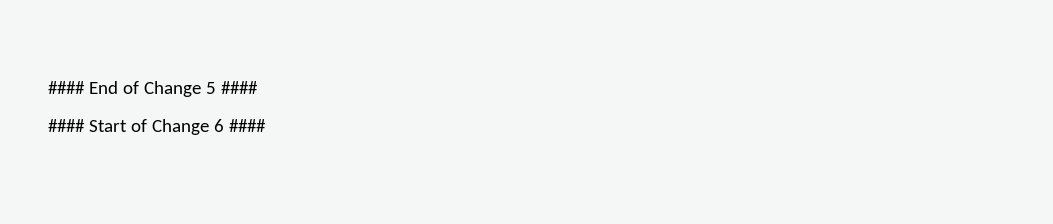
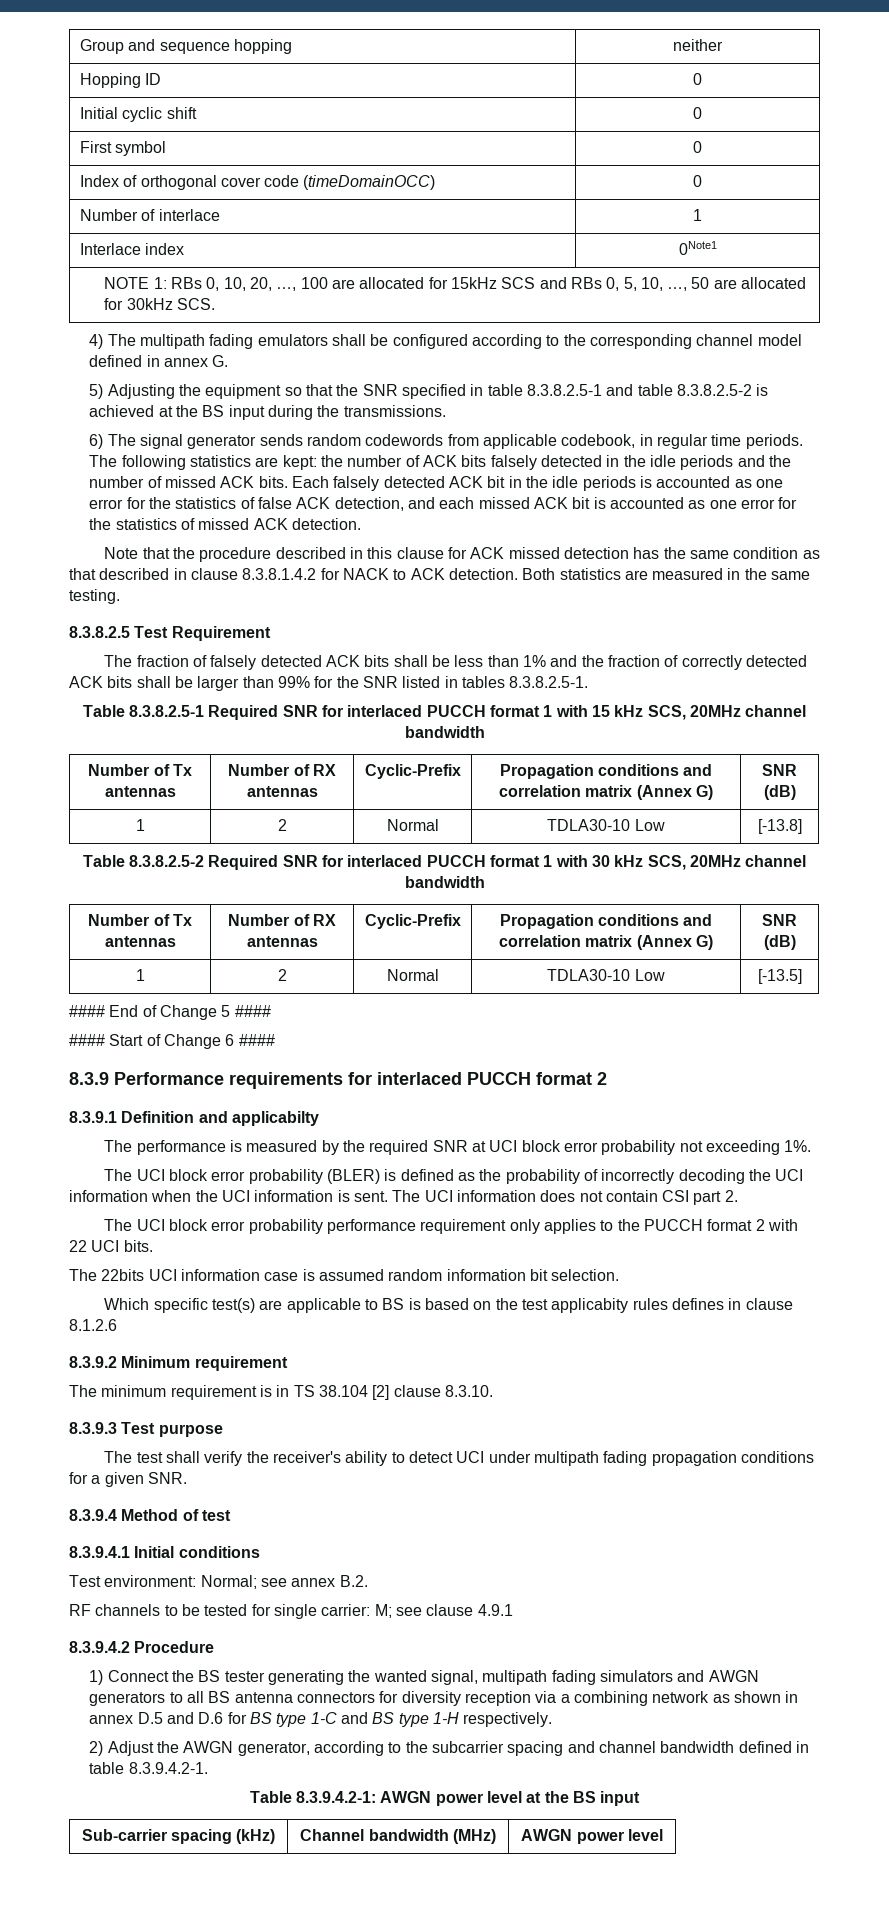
(48, 87) none -> [79,39,292,54] [673,39,723,51] [79,73,162,88] [693,73,702,85] [79,107,197,122] [693,107,702,119] [79,141,167,156] [693,141,702,153] [79,175,436,190] [693,175,702,187] [79,209,220,221] [693,209,702,221] [79,243,185,255] [678,241,717,255] [104,277,807,291] [104,298,216,310] [89,334,802,349] [89,355,229,367] [89,384,769,399] [89,405,446,420] [89,434,803,449] [89,455,791,470] [89,476,783,491] [89,497,798,511] [89,518,362,530] [104,547,820,562] [69,568,811,580] [69,589,120,604] [69,626,271,641] [104,655,807,670] [69,676,589,691] [82,705,807,720] [404,726,485,738] [88,764,192,776] [104,786,176,797] [228,764,336,776] [246,786,318,797] [364,764,461,779] [499,764,713,779] [499,785,713,800] [762,764,797,776] [763,785,796,800] [135,819,145,831] [277,819,287,831] [386,819,439,831] [547,819,665,831] [757,819,802,834] [82,855,807,870] [404,876,485,888] [88,914,192,926] [104,936,176,947] [228,914,336,926] [246,936,318,947] [364,914,461,929] [499,914,713,929] [499,935,713,950] [762,914,797,926] [763,935,796,950] [135,969,145,981] [277,969,287,981] [386,969,439,981] [547,969,665,981] [757,969,802,984] Group and sequence hopping | neither // Hopping ID | 0 // Initial cyclic shift | 0 // First symbol | 0 // Index of orthogonal cover code (timeDomainOCC) | 0 // Number of interlace | 1 // Interlace index | 0Note1 // NOTE 1: RBs 0, 10, 20, …, 100 are allocated for 15kHz SCS and RBs 0, 5, 10, …, 50 are allocated for 30kHz SCS. // 4) The multipath fading emulators shall be configured according to the corresponding channel model defined in annex G. // 5) Adjusting the equipment so that the SNR specified in table 8.3.8.2.5-1 and table 8.3.8.2.5-2 is achieved at the BS input during the transmissions. // 6) The signal generator sends random codewords from applicable codebook, in regular time periods. The following statistics are kept: the number of ACK bits falsely detected in the idle periods and the number of missed ACK bits. Each falsely detected ACK bit in the idle periods is accounted as one error for the statistics of false ACK detection, and each missed ACK bit is accounted as one error for the statistics of missed ACK detection. // Note that the procedure described in this clause for ACK missed detection has the same condition as that described in clause 8.3.8.1.4.2 for NACK to ACK detection. Both statistics are measured in the same testing. // 8.3.8.2.5 Test Requirement // The fraction of falsely detected ACK bits shall be less than 1% and the fraction of correctly detected ACK bits shall be larger than 99% for the SNR listed in tables 8.3.8.2.5-1. // Table 8.3.8.2.5-1 Required SNR for interlaced PUCCH format 1 with 15 kHz SCS, 20MHz channel bandwidth // Number of Tx antennas | Number of RX antennas | Cyclic-Prefix | Propagation conditions and correlation matrix (Annex G) | SNR (dB) // 1 | 2 | Normal | TDLA30-10 Low | [-13.8] // Table 8.3.8.2.5-2 Required SNR for interlaced PUCCH format 1 with 30 kHz SCS, 20MHz channel bandwidth // Number of Tx antennas | Number of RX antennas | Cyclic-Prefix | Propagation conditions and correlation matrix (Annex G) | SNR (dB) // 1 | 2 | Normal | TDLA30-10 Low | [-13.5] //
(266, 125) none -> [69,1072,607,1089] [69,1111,319,1126] [104,1140,812,1155] [104,1169,804,1184] [69,1190,738,1205] [104,1219,798,1234] [69,1240,153,1252] [69,1269,620,1281] [104,1298,793,1313] [69,1319,117,1331] [69,1356,288,1371] [69,1385,493,1400] [69,1422,223,1437] [104,1451,814,1466] [69,1472,187,1487] [69,1509,231,1521] [69,1546,260,1558] [69,1575,368,1589] [69,1604,513,1619] [69,1641,215,1653] [89,1670,759,1685] [89,1691,799,1706] [89,1712,553,1727] [89,1741,809,1756] [89,1762,208,1774] [249,1791,641,1806] [81,1829,276,1844] [300,1829,496,1844] [521,1829,663,1844] // 8.3.9 Performance requirements for interlaced PUCCH format 2 // 8.3.9.1 Definition and applicabilty // The performance is measured by the required SNR at UCI block error probability not exceeding 1%. // The UCI block error probability (BLER) is defined as the probability of incorrectly decoding the UCI information when the UCI information is sent. The UCI information does not contain CSI part 2. // The UCI block error probability performance requirement only applies to the PUCCH format 2 with 22 UCI bits. // The 22bits UCI information case is assumed random information bit selection. // Which specific test(s) are applicable to BS is based on the test applicabity rules defines in clause 8.1.2.6 // 8.3.9.2 Minimum requirement // The minimum requirement is in TS 38.104 [2] clause 8.3.10. // 8.3.9.3 Test purpose // The test shall verify the receiver's ability to detect UCI under multipath fading propagation conditions for a given SNR. // 8.3.9.4 Method of test // 8.3.9.4.1 Initial conditions // Test environment: Normal; see annex B.2. // RF channels to be tested for single carrier: M; see clause 4.9.1 // 8.3.9.4.2 Procedure // 1) Connect the BS tester generating the wanted signal, multipath fading simulators and AWGN generators to all BS antenna connectors for diversity reception via a combining network as shown in annex D.5 and D.6 for BS type 1-C and BS type 1-H respectively. // 2) Adjust the AWGN generator, according to the subcarrier spacing and channel bandwidth defined in table 8.3.9.4.2-1. // Table 8.3.9.4.2-1: AWGN power level at the BS input // Sub-carrier spacing (kHz) | Channel bandwidth (MHz) | AWGN power level

